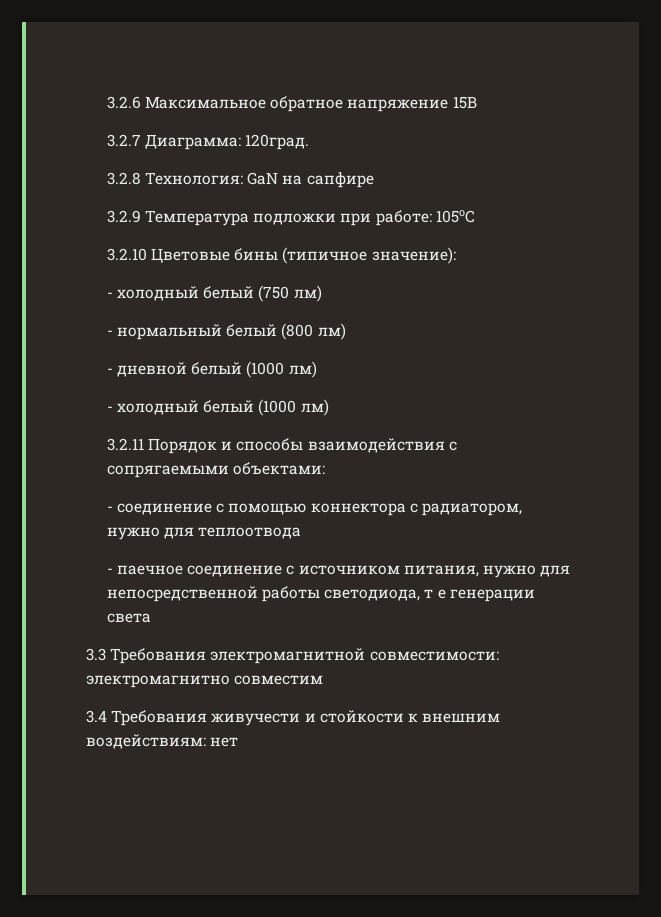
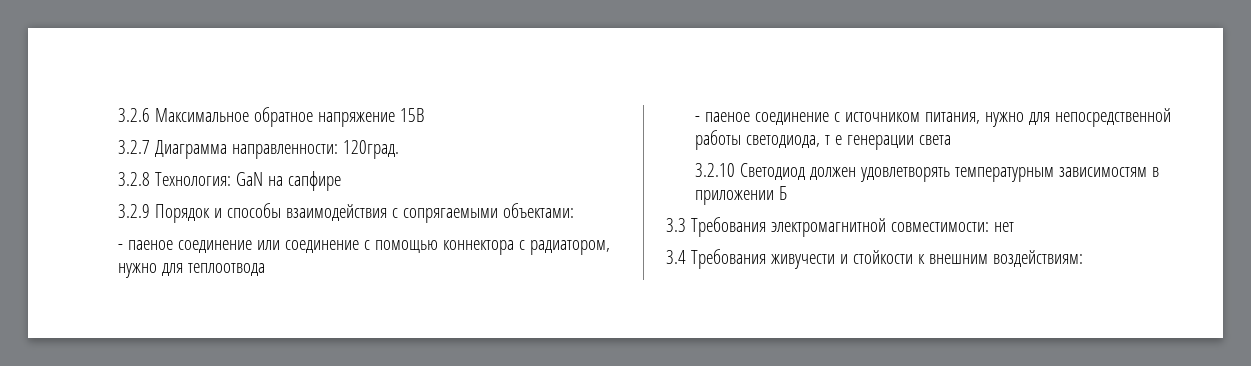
[145,134,242,150] Диаграмма: -> [154,140,338,159] Диаграмма направленности:
[145,210,475,226] [106,247,456,264] [106,285,322,302] [106,323,346,340] [106,361,317,378] [106,399,329,416] [106,438,144,451] Температура подложки при работе: 105оС // 3.2.10 Цветовые бины (типичное значение): // - холодный белый (750 лм) // - нормальный белый (800 лм) // - дневной белый (1000 лм) // - холодный белый (1000 лм) // 3.2.11 -> (150, 211) none
(113, 509) none -> [127,240,280,253] паеное соединение или
[117,565,184,575] паечное -> [704,112,750,122] паеное
(151, 618) none -> [694,163,1159,182] [694,186,787,205] // 3.2.10 Светодиод должен удовлетворять температурным зависимостям в приложении Б
[86,675,324,688] электромагнитно совместим -> [993,222,1014,232] нет
[210,737,239,747] нет -> (1083, 258) none

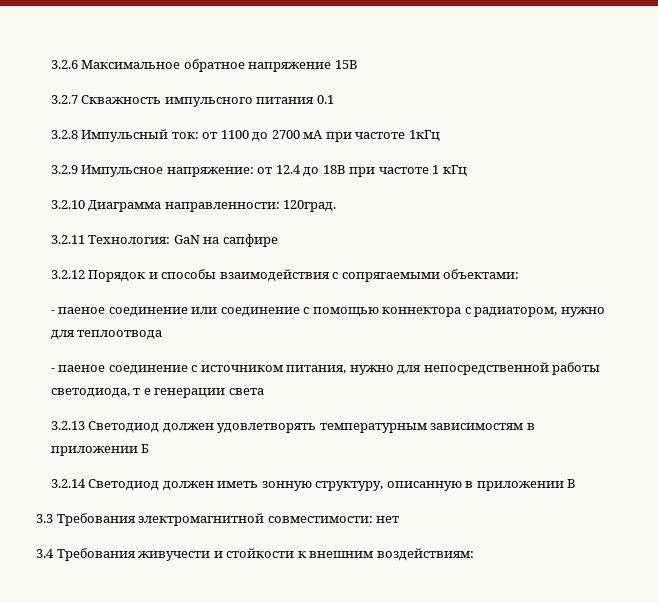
(150, 147) none -> [81,95,334,107] [50,129,440,142] [50,165,467,177] [50,200,85,209] Скважность импульсного питания 0.1 // 3.2.8 Импульсный ток: от 1100 до 2700 мА при частоте 1кГц // 3.2.9 Импульсное напряжение: от 12.4 до 18В при частоте 1 кГц // 3.2.10
[117,172,150,186] 3.2.8 -> [50,235,85,244] 3.2.11
[117,204,150,218] 3.2.9 -> [50,270,85,279] 3.2.12
[694,163,735,177] 3.2.10 -> [50,421,85,430] 3.2.13
(787, 193) none -> [50,479,577,491] // 3.2.14 Светодиод должен иметь зонную структуру, описанную в приложении В

